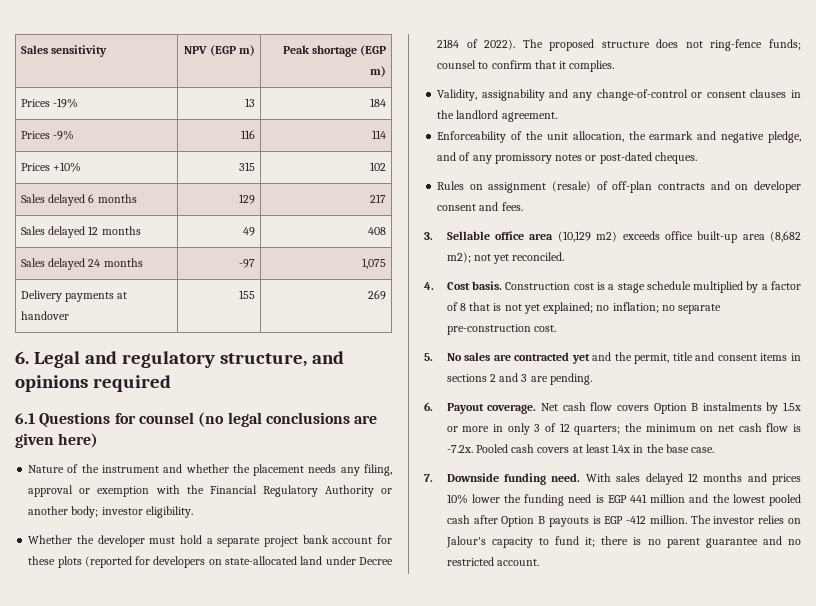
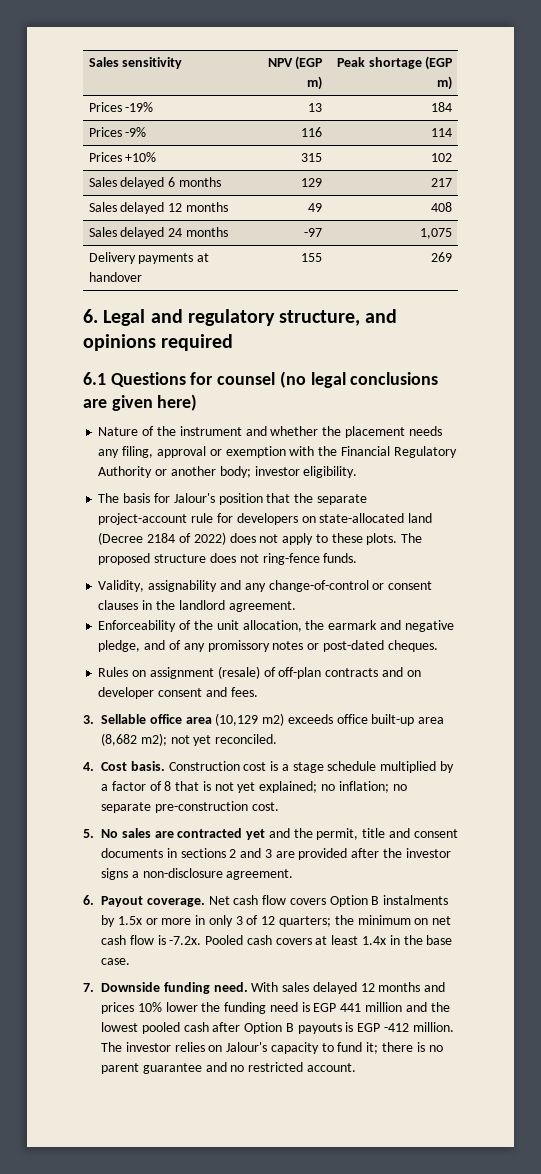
[28,535,393,547] [28,556,132,568] Whether the developer must hold a separate project bank account for these plots (reported -> [98,493,367,505] [98,513,214,525] The basis for Jalour's position that the separate project-account rule
[325,556,393,565] [437,39,516,50] under Decree 2184 of 2022). -> [98,532,398,545] (Decree 2184 of 2022) does not apply to these plots.
[769,39,801,50] [437,60,615,72] funds; counsel to confirm that it complies. -> [323,553,358,563] funds.
[760,353,788,361] items -> [101,848,163,858] documents
[549,373,592,385] pending. -> [298,848,451,860] [101,868,294,880] provided after the investor signs a non-disclosure agreement.

